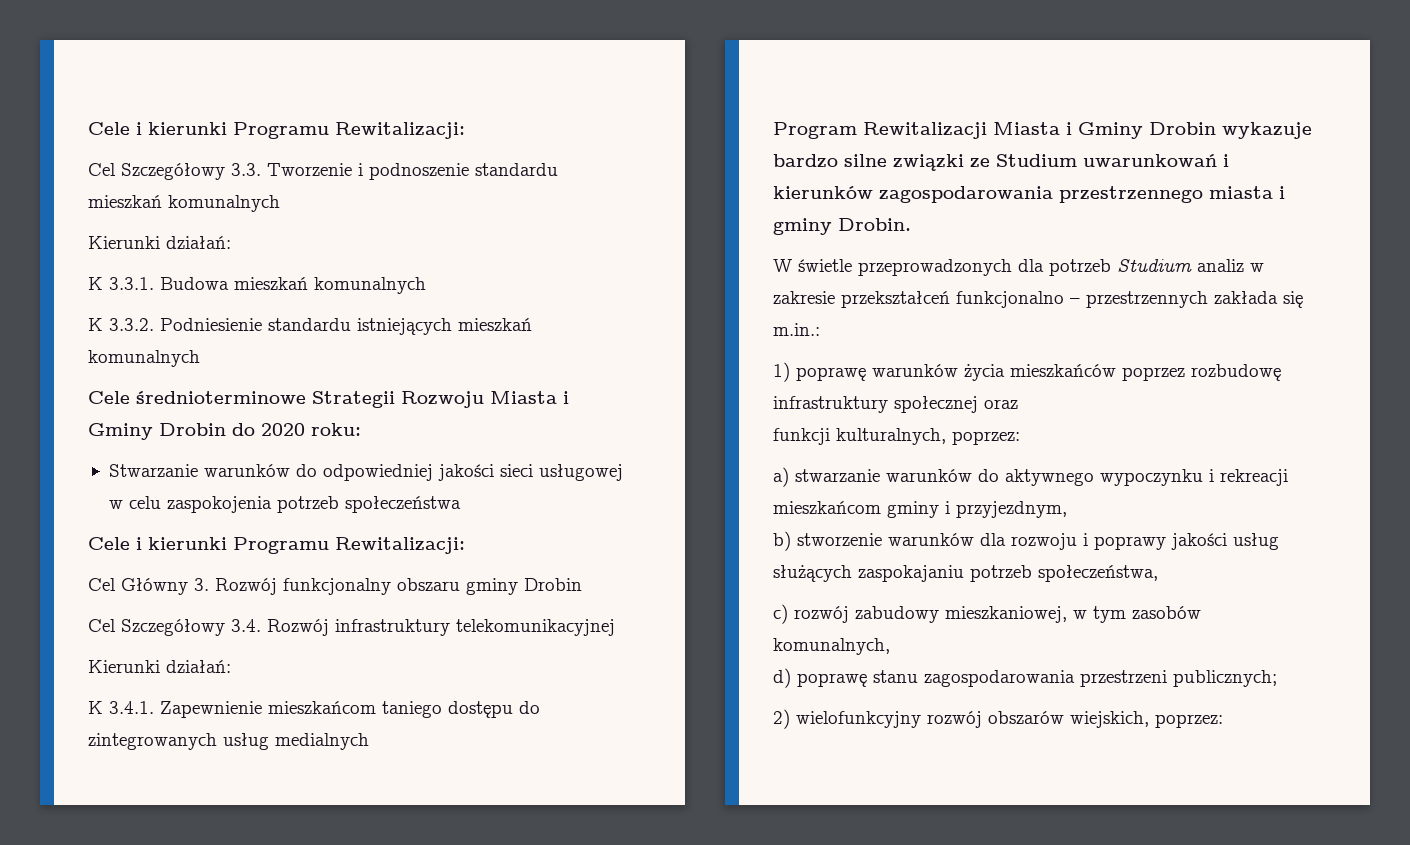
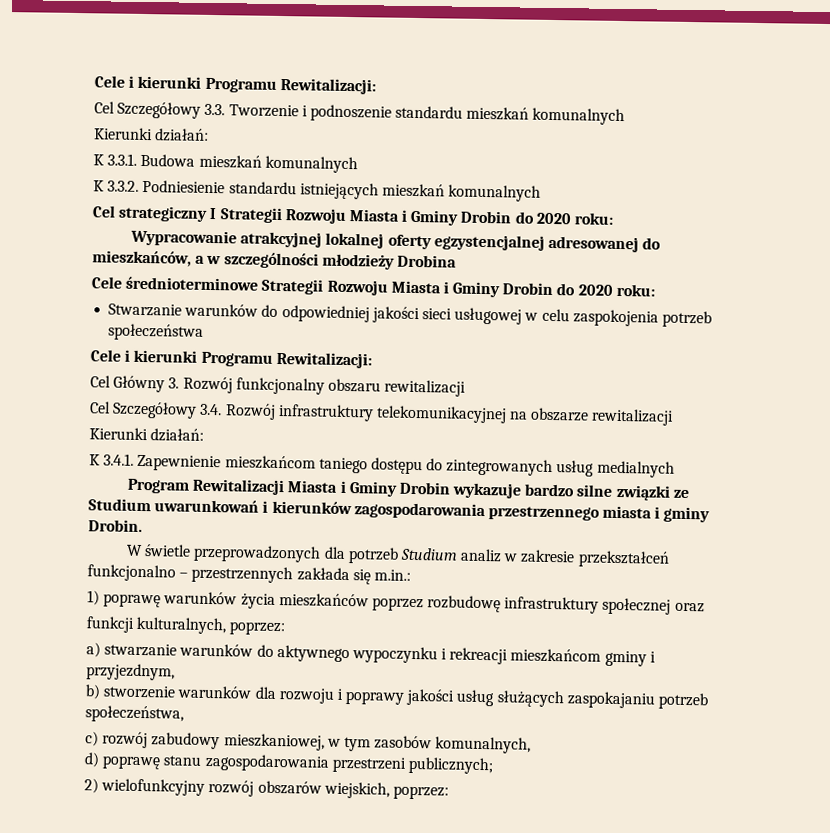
(200, 358) none -> [92,205,615,226] [129,229,662,253] [92,250,457,270] // Cel strategiczny I Strategii Rozwoju Miasta i Gminy Drobin do 2020 roku: // Wypracowanie atrakcyjnej lokalnej oferty egzystencjalnej adresowanej do mieszkańców, a w szczególności młodzieży Drobina
[466,578,582,595] gminy Drobin -> [384,379,467,397] rewitalizacji
(615, 627) none -> [509,407,675,426] na obszarze rewitalizacji

